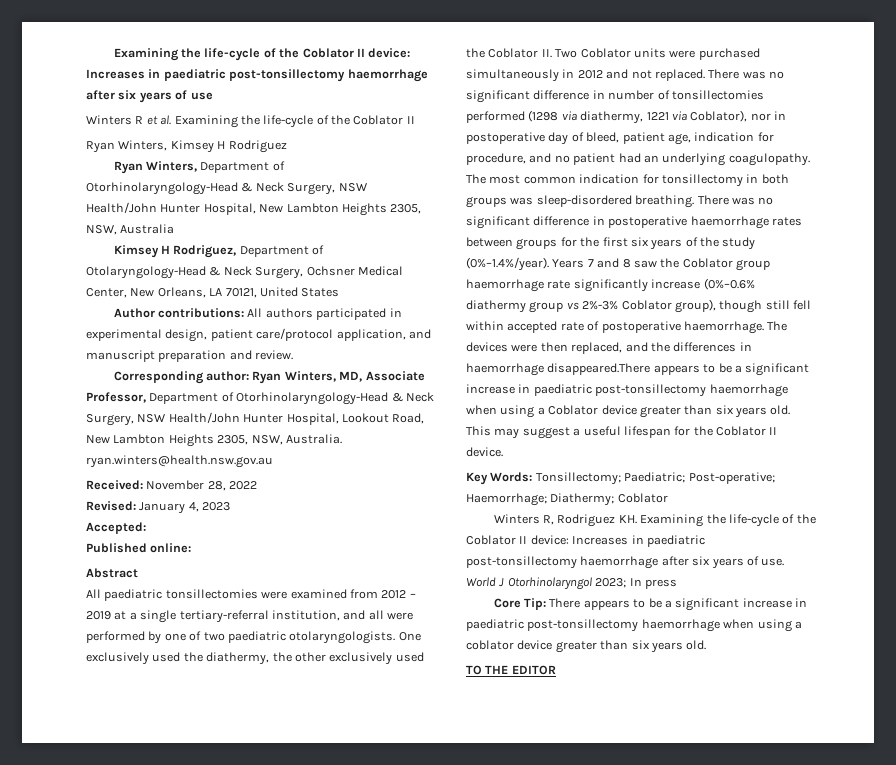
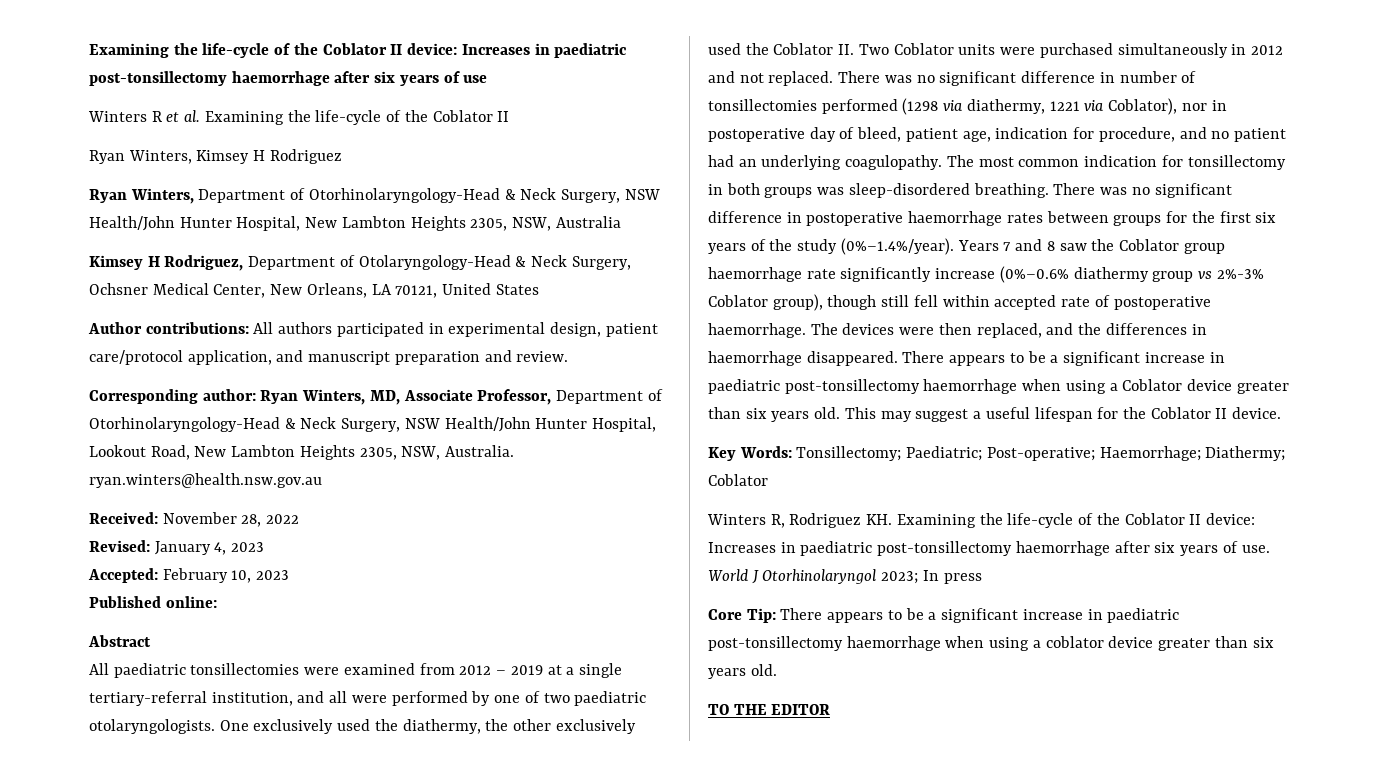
(146, 528) none -> [162,568,290,583] February 10, 2023
[547,363,651,375] disappeared.There -> [806,351,945,366] disappeared. There

